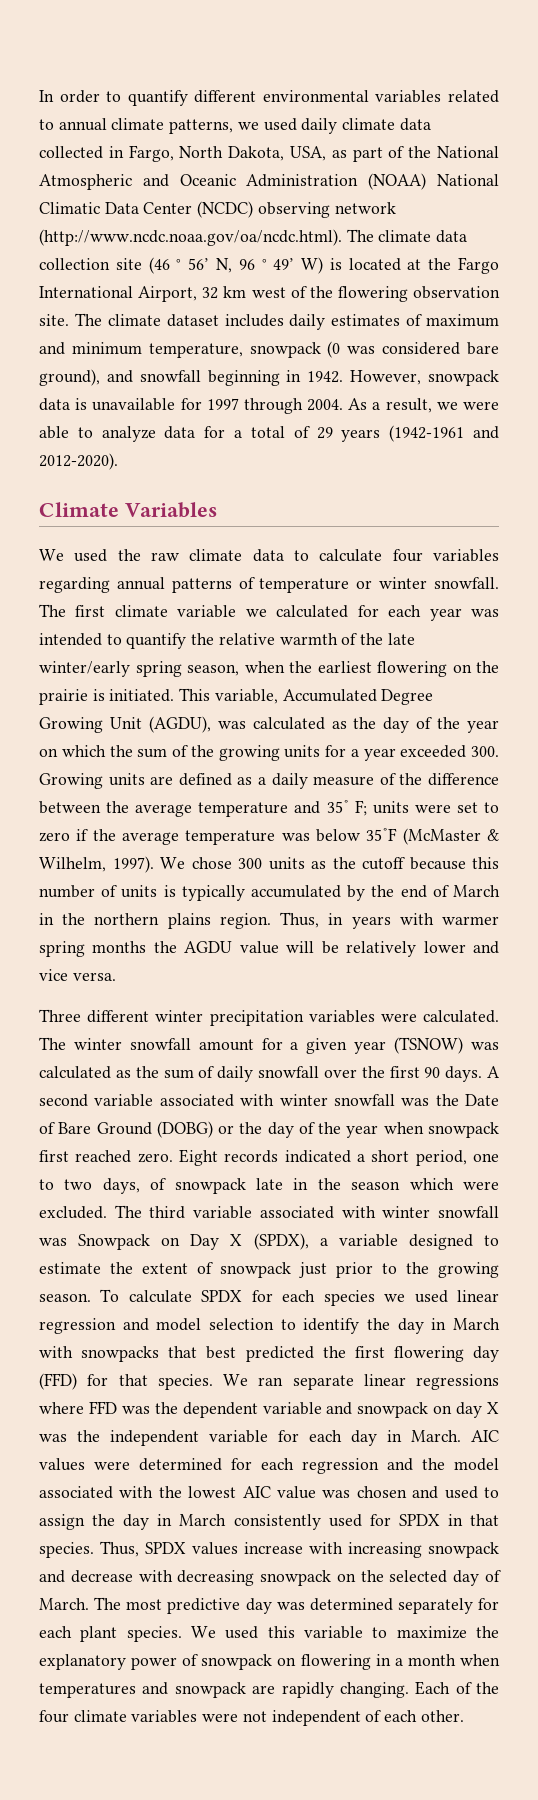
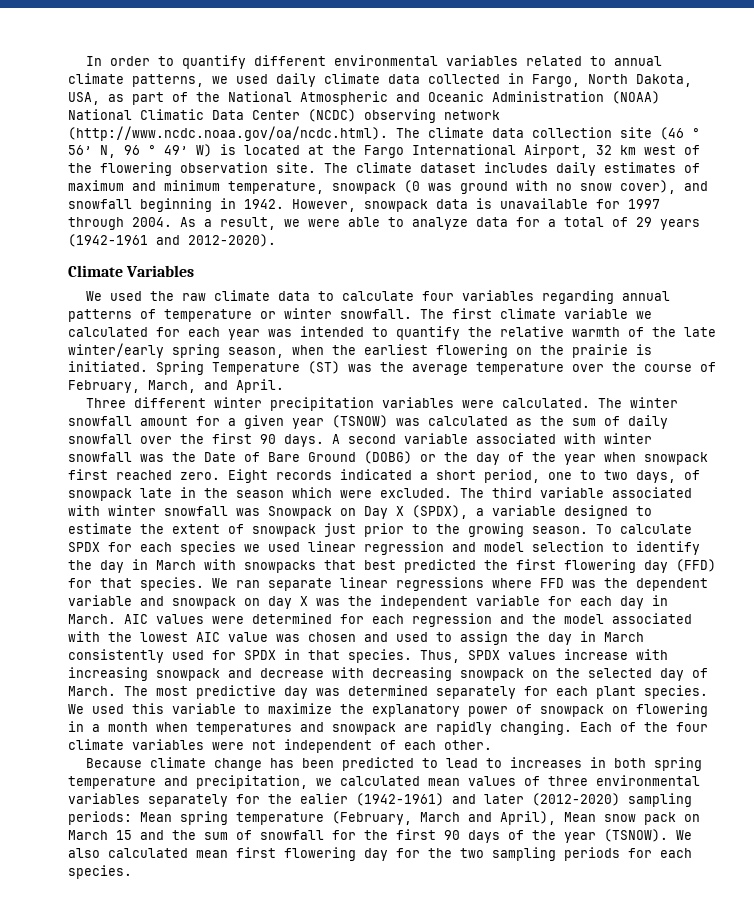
[382,342,499,355] [39,369,100,386] considered bare ground), -> [460,180,676,194] ground with no snow cover),
[179,688,434,705] [39,716,499,733] [39,745,499,761] [39,773,500,789] [39,800,500,817] [39,828,499,845] [39,856,499,873] [39,885,500,901] [39,912,500,929] [39,941,500,957] [39,969,116,981] This variable, Accumulated Degree Growing Unit (AGDU), was calculated as the day of the year on which the sum of the growing units for a year exceeded 300. Growing units are defined as a daily measure of the difference between the average temperature and 35˚ F; units were set to zero if the average temperature was below 35˚F (McMaster & Wilhelm, 1997). We chose 300 units as the cutoff because this number of units is typically accumulated by the end of March in the northern plains region. Thus, in years with warmer spring months the AGDU value will be relatively lower and vice versa. -> [156,361,716,375] [68,379,284,393] Spring Temperature (ST) was the average temperature over the course of February, March, and April.
(464, 1716) none -> [86,757,703,771] [68,775,700,789] [68,793,692,807] [68,811,700,825] [68,829,692,843] [68,847,692,861] [68,865,132,879] // Because climate change has been predicted to lead to increases in both spring temperature and precipitation, we calculated mean values of three environmental variables separately for the ealier (1942-1961) and later (2012-2020) sampling periods: Mean spring temperature (February, March and April), Mean snow pack on March 15 and the sum of snowfall for the first 90 days of the year (TSNOW). We also calculated mean first flowering day for the two sampling periods for each species.

